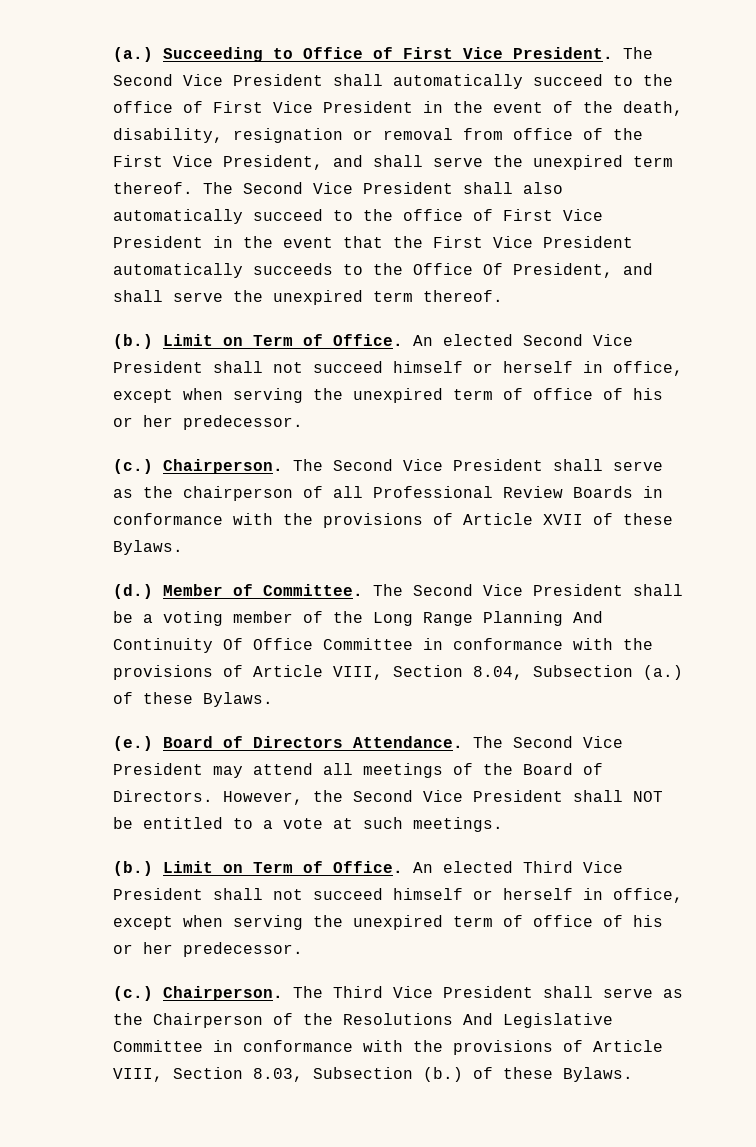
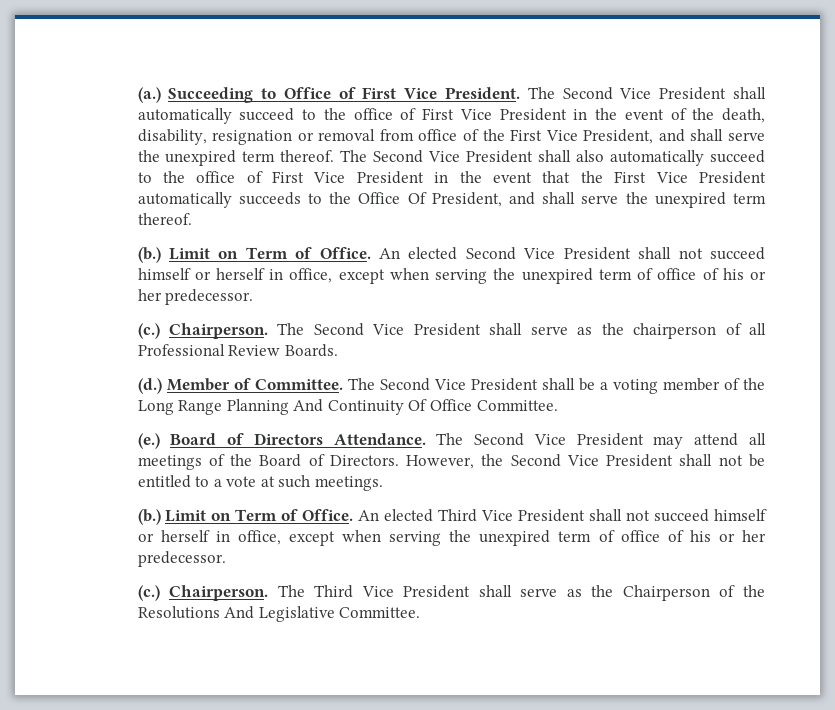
[573,486,664,498] [113,513,674,528] [113,540,184,555] Boards in conformance with the provisions of Article XVII of these Bylaws. -> [284,344,338,357] Boards.
[323,638,654,650] [113,665,684,680] [113,692,274,707] Committee in conformance with the provisions of Article VIII, Section 8.04, Subsection (a.) of these Bylaws. -> [476,400,558,411] Committee.
[633,791,664,802] NOT -> [718,455,743,466] not
[113,1040,664,1055] [113,1067,634,1082] Committee in conformance with the provisions of Article VIII, Section 8.03, Subsection (b.) of these Bylaws. -> [339,607,421,618] Committee.

